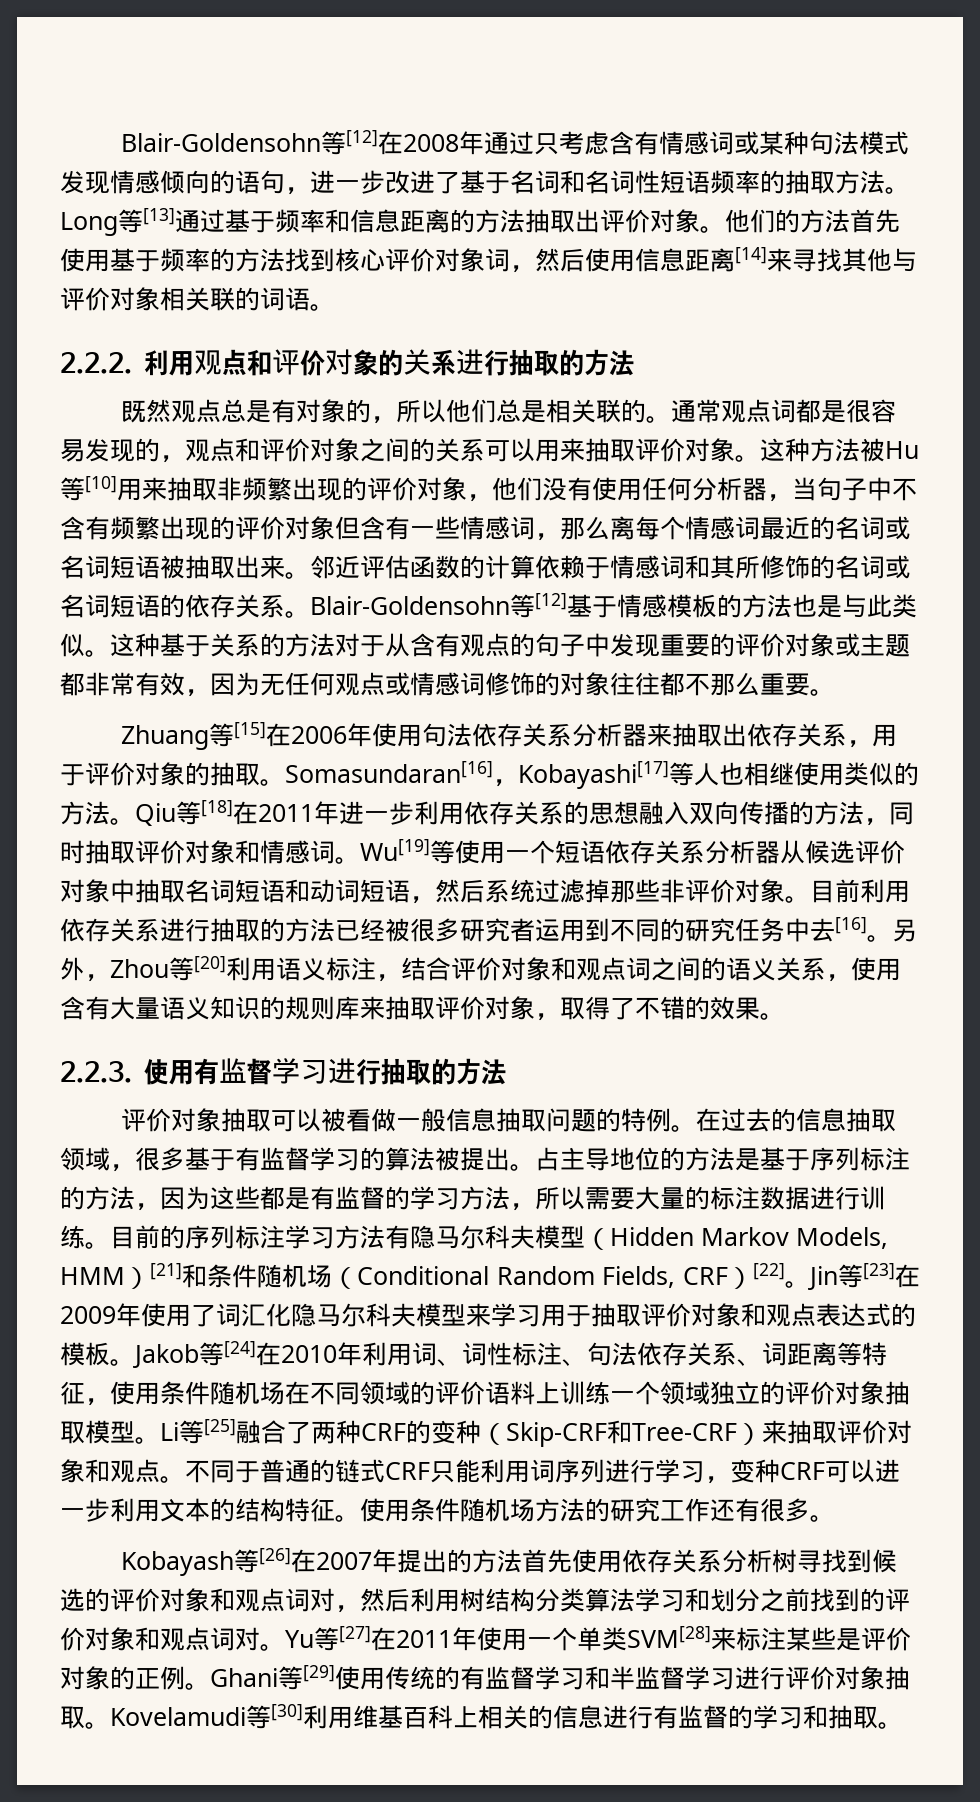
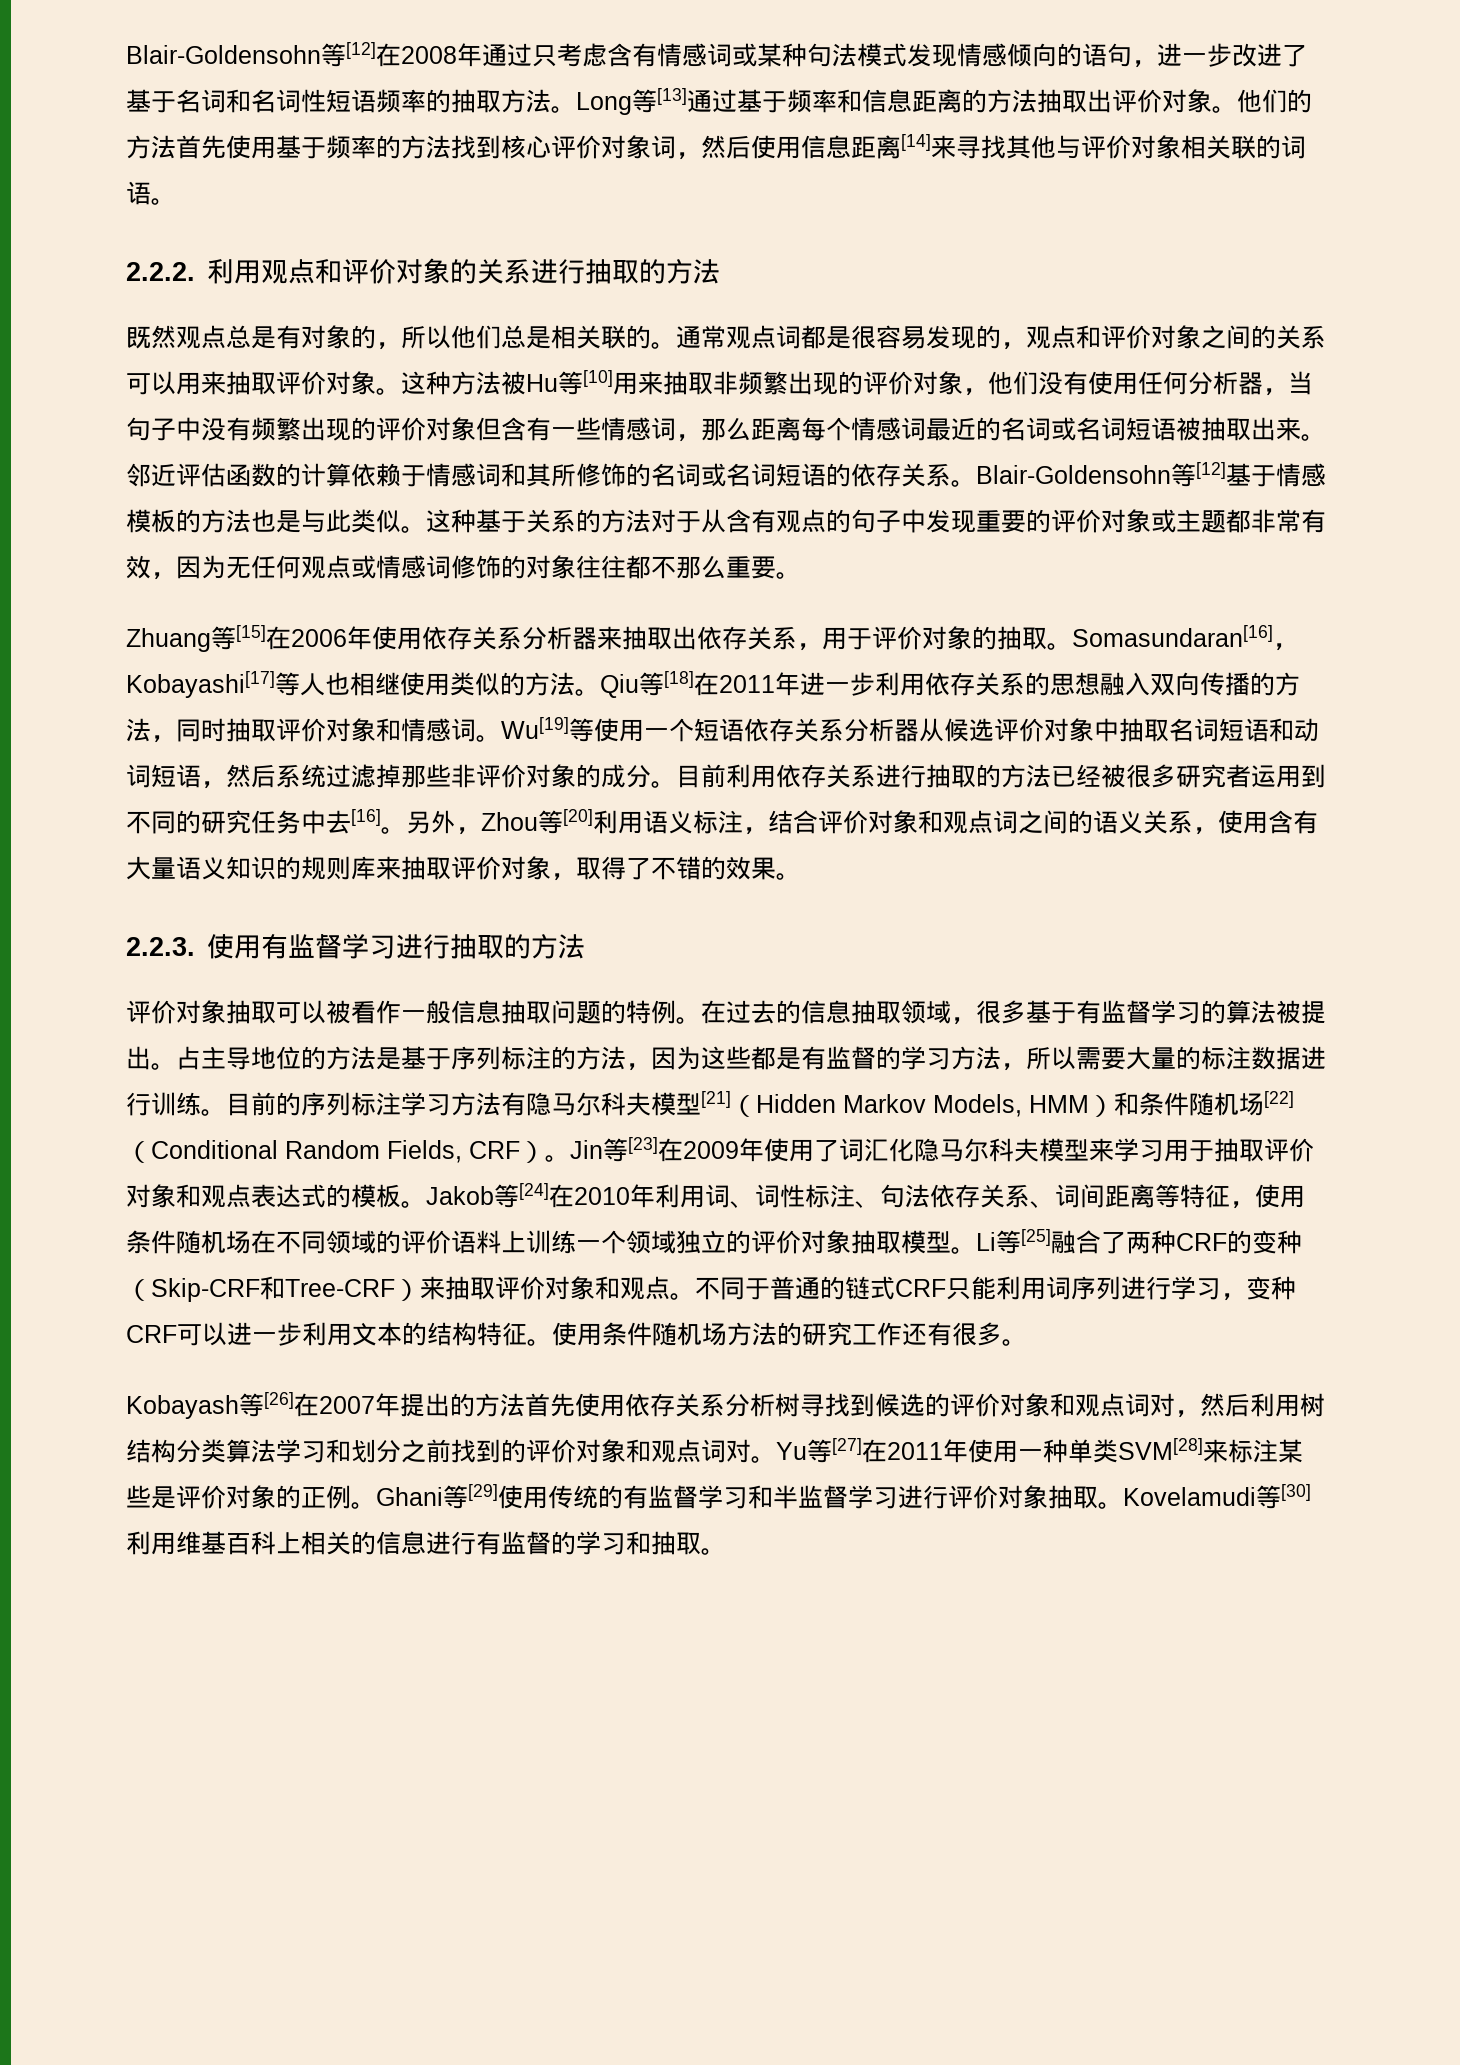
[892,478,917,501] [60,516,85,540] 不含 -> [201,417,226,441] 没
(610, 528) none -> [751,418,776,440] 距
[421,723,472,747] 句法 -> (422, 638) none
(785, 891) none -> [576,764,651,788] 的成分
[370,1108,396,1132] 做 -> [376,1000,401,1024] 作
(585, 1237) none -> [701,1091,731,1108] [21]
[150,1263,182,1280] [21] -> (1114, 1106) none
(332, 1276) none -> [1264,1091,1294,1108] [22]
[753,1263,785,1280] [22] -> (545, 1152) none
(787, 1354) none -> [1080,1184,1105,1208] 间
[552,1627,577,1651] 个 -> [1043,1439,1068,1463] 种

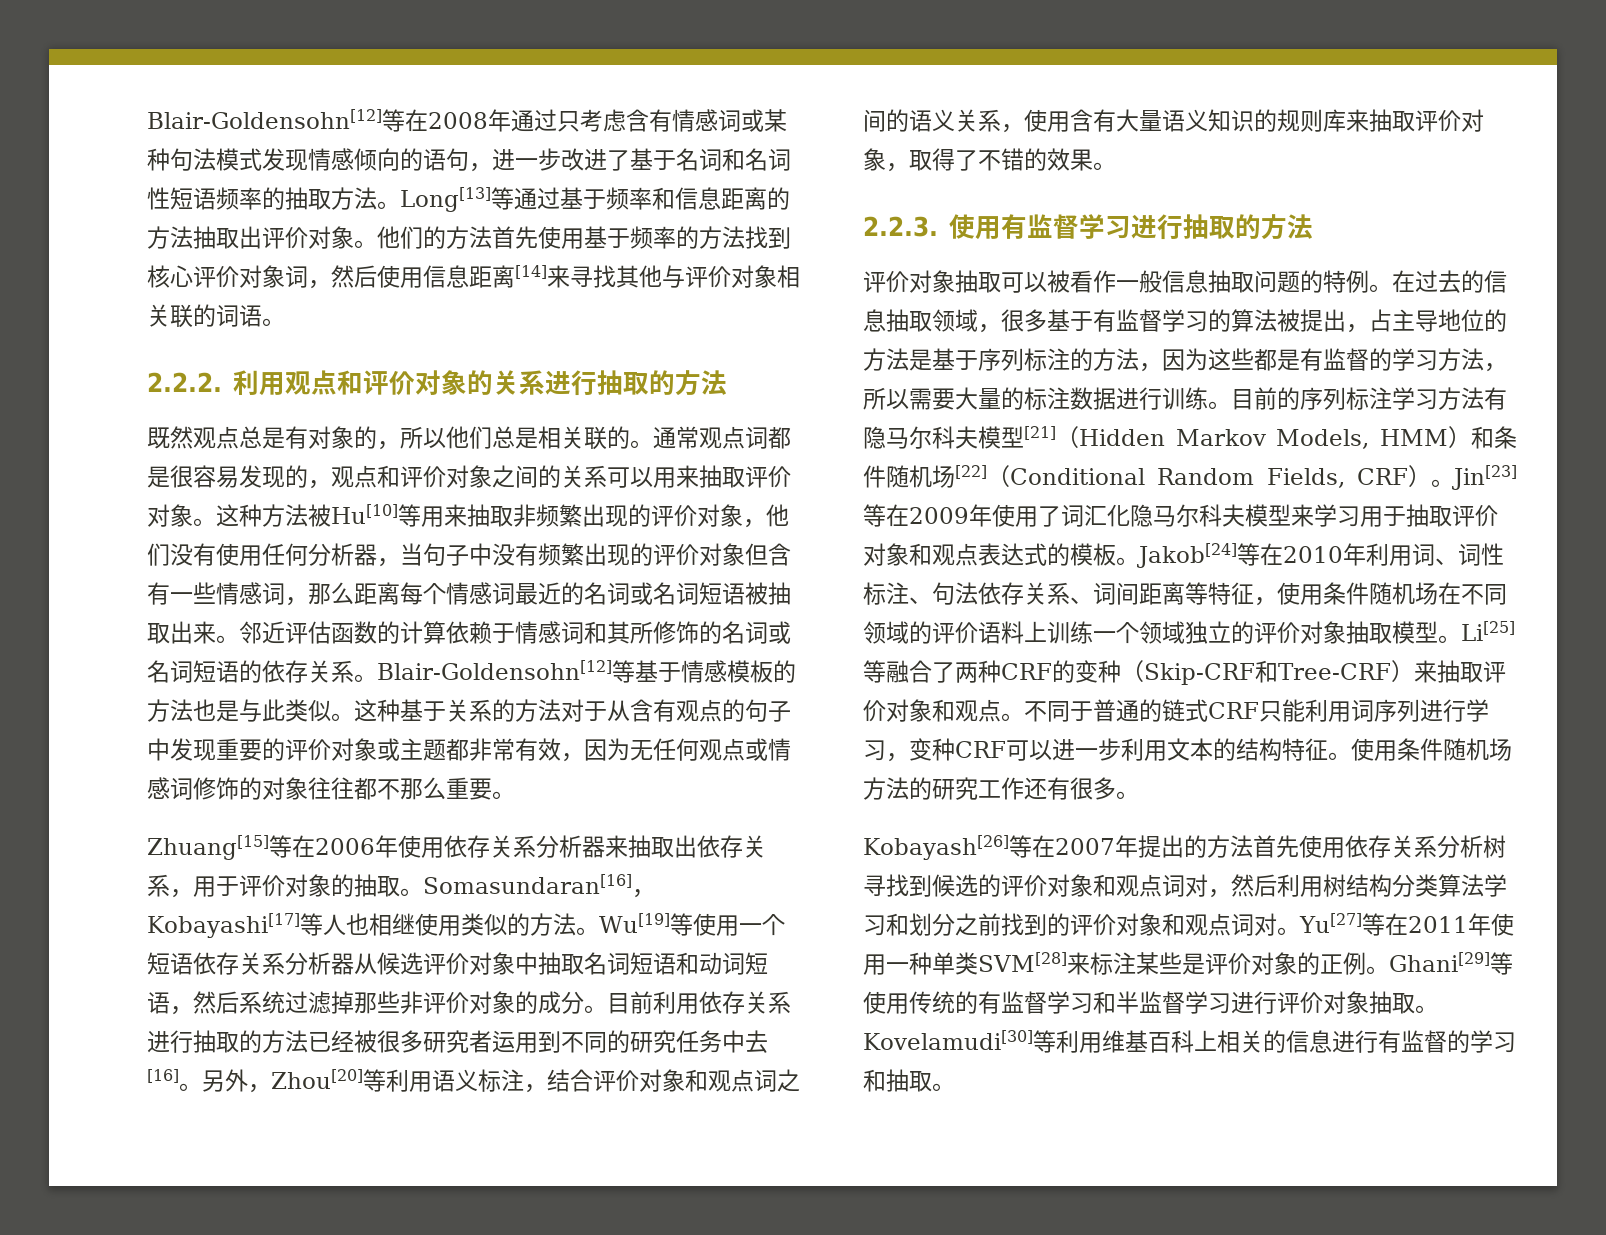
[126,42,376,67] Blair-Goldensohn等[12] -> [147,109,405,132] Blair-Goldensohn[12]等
[576,88,687,115] Long等[13] -> [400,187,514,212] Long[13]等
[526,370,613,395] Hu等[10] -> [331,504,421,527] Hu[10]等
[976,462,1226,487] Blair-Goldensohn等[12] -> [377,660,635,683] Blair-Goldensohn[12]等
[126,625,266,652] Zhuang等[15] -> [147,835,292,860] Zhuang[15]等
[600,671,1300,698] [126,718,501,743] Qiu等[18]在2011年进一步利用依存关系的思想融入双向传播的方法，同时抽取评价对象和情感词。 -> (599, 931) none
[481,809,593,834] Zhou等[20] -> [271,1069,386,1092] Zhou[20]等
[151,1063,176,1070] 。 -> [1346,324,1369,333] ，
[570,1137,658,1162] Jin等[23] -> [1452,465,1517,490] [863,504,886,527] Jin[23]等
[426,1183,549,1208] Jakob等[24] -> [1137,543,1260,568] Jakob[24]等
[976,1229,1051,1254] Li等[25] -> [1461,621,1515,641] [863,660,886,683] Li[25]等
[126,1392,294,1419] Kobayash等[26] -> [863,835,1032,860] Kobayash[26]等
[776,1438,862,1463] Yu等[27] -> [1299,913,1385,936] Yu[27]等
[376,1484,498,1509] Ghani等[29] -> [1389,952,1513,975] Ghani[29]等
[1123,1484,1311,1509] Kovelamudi等[30] -> [863,1030,1056,1053] Kovelamudi[30]等

